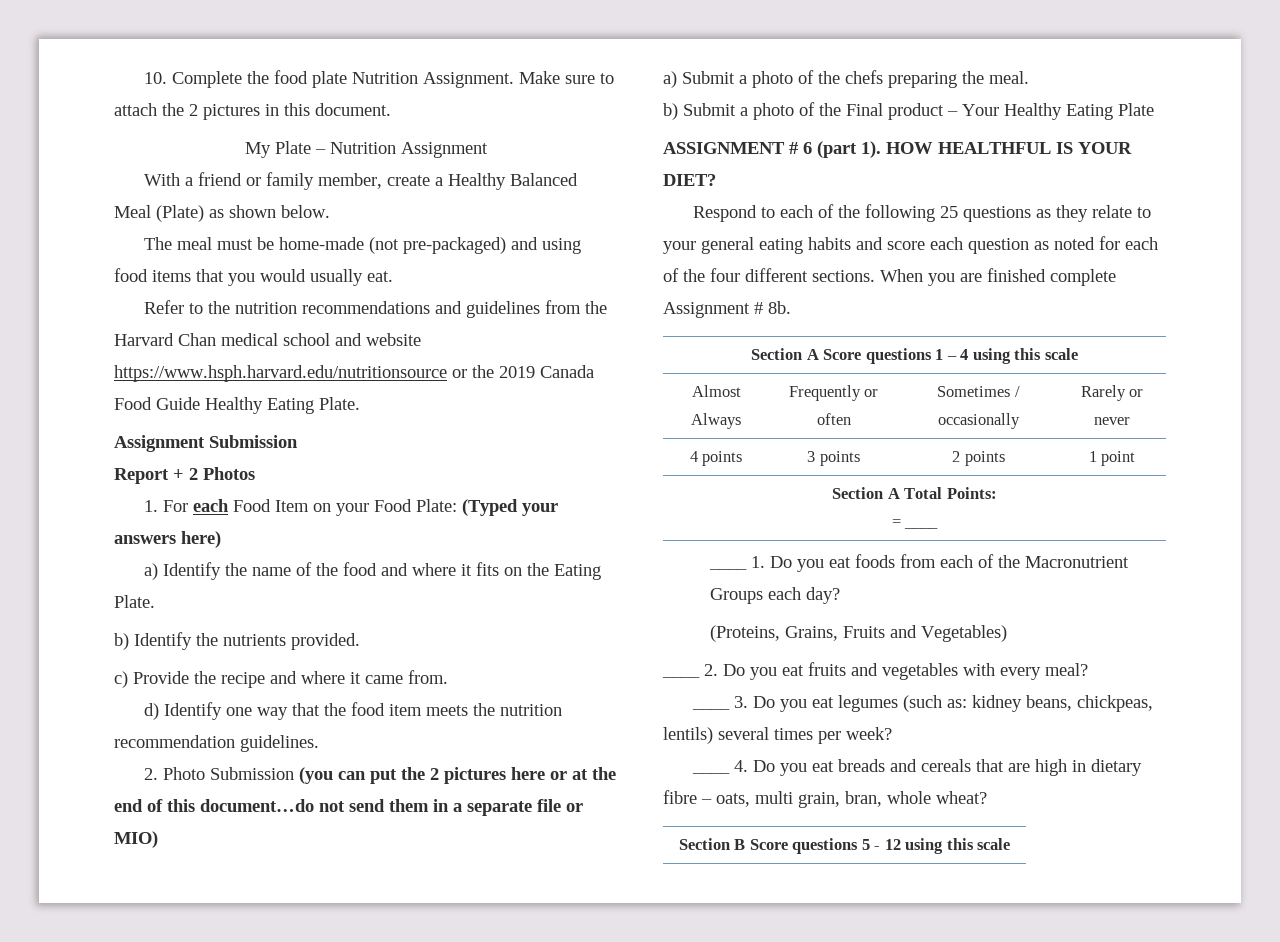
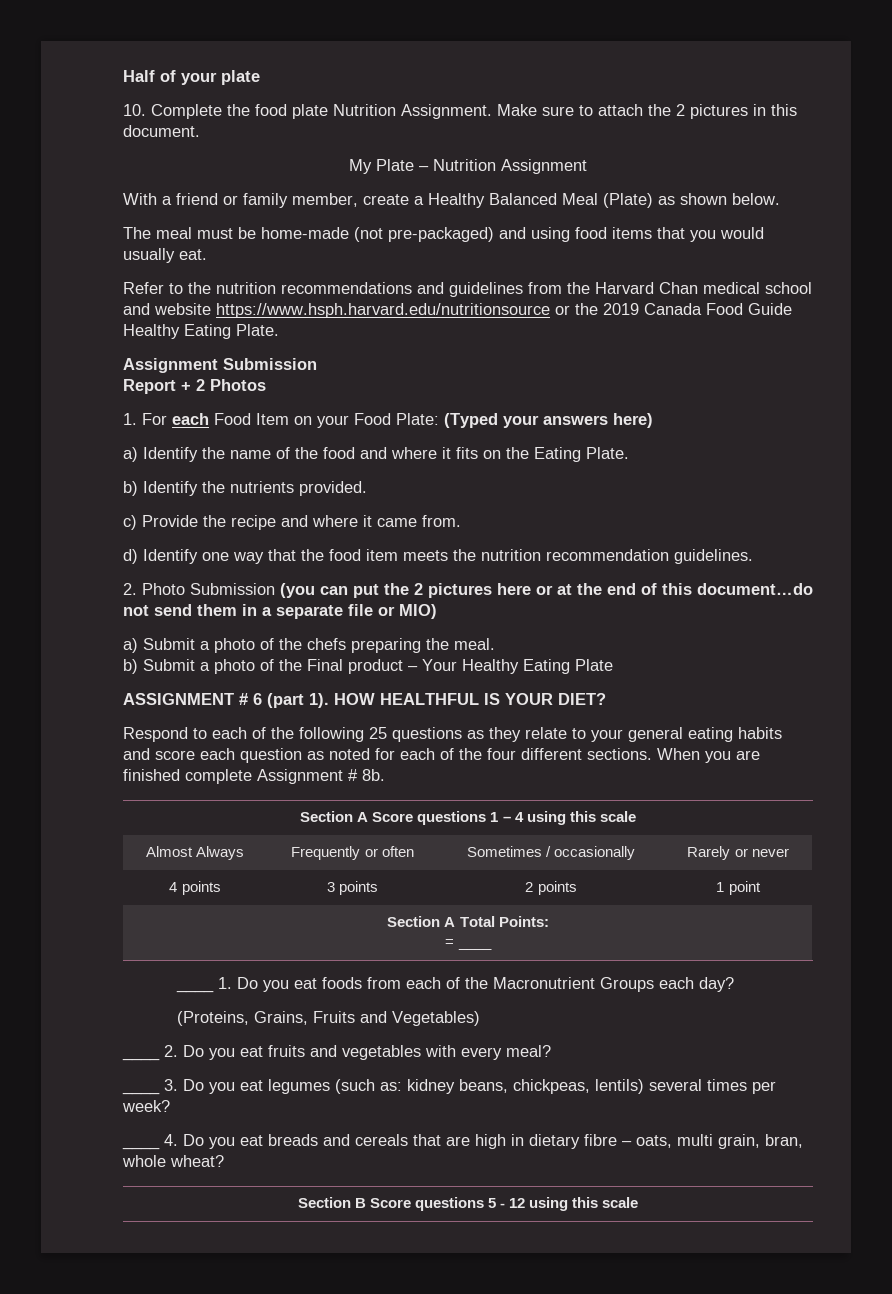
(144, 78) none -> [123,70,260,85] Half of your plate //

